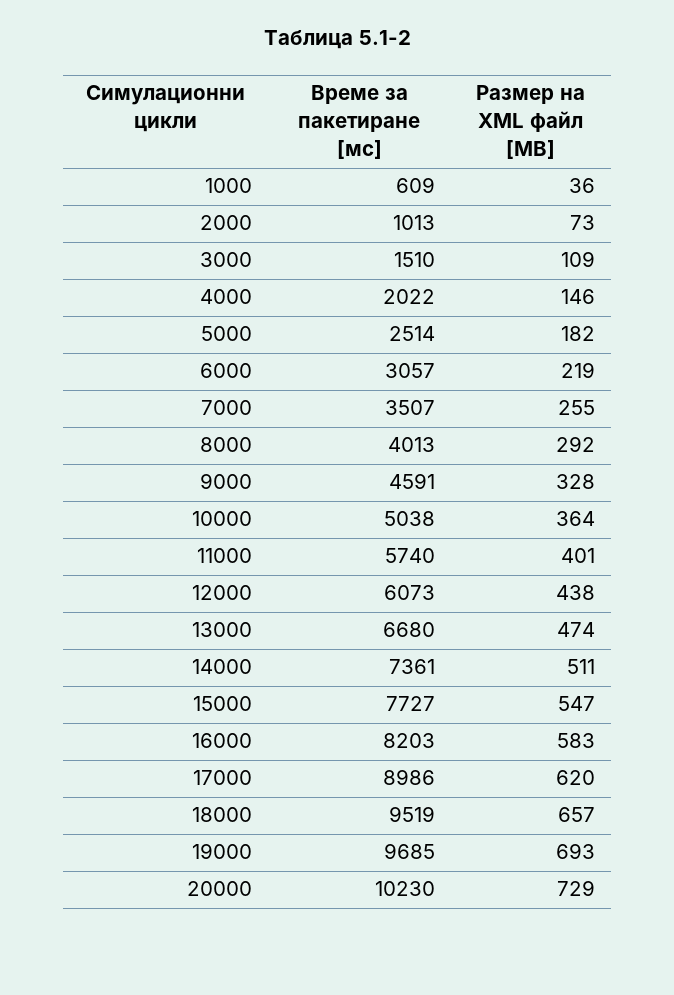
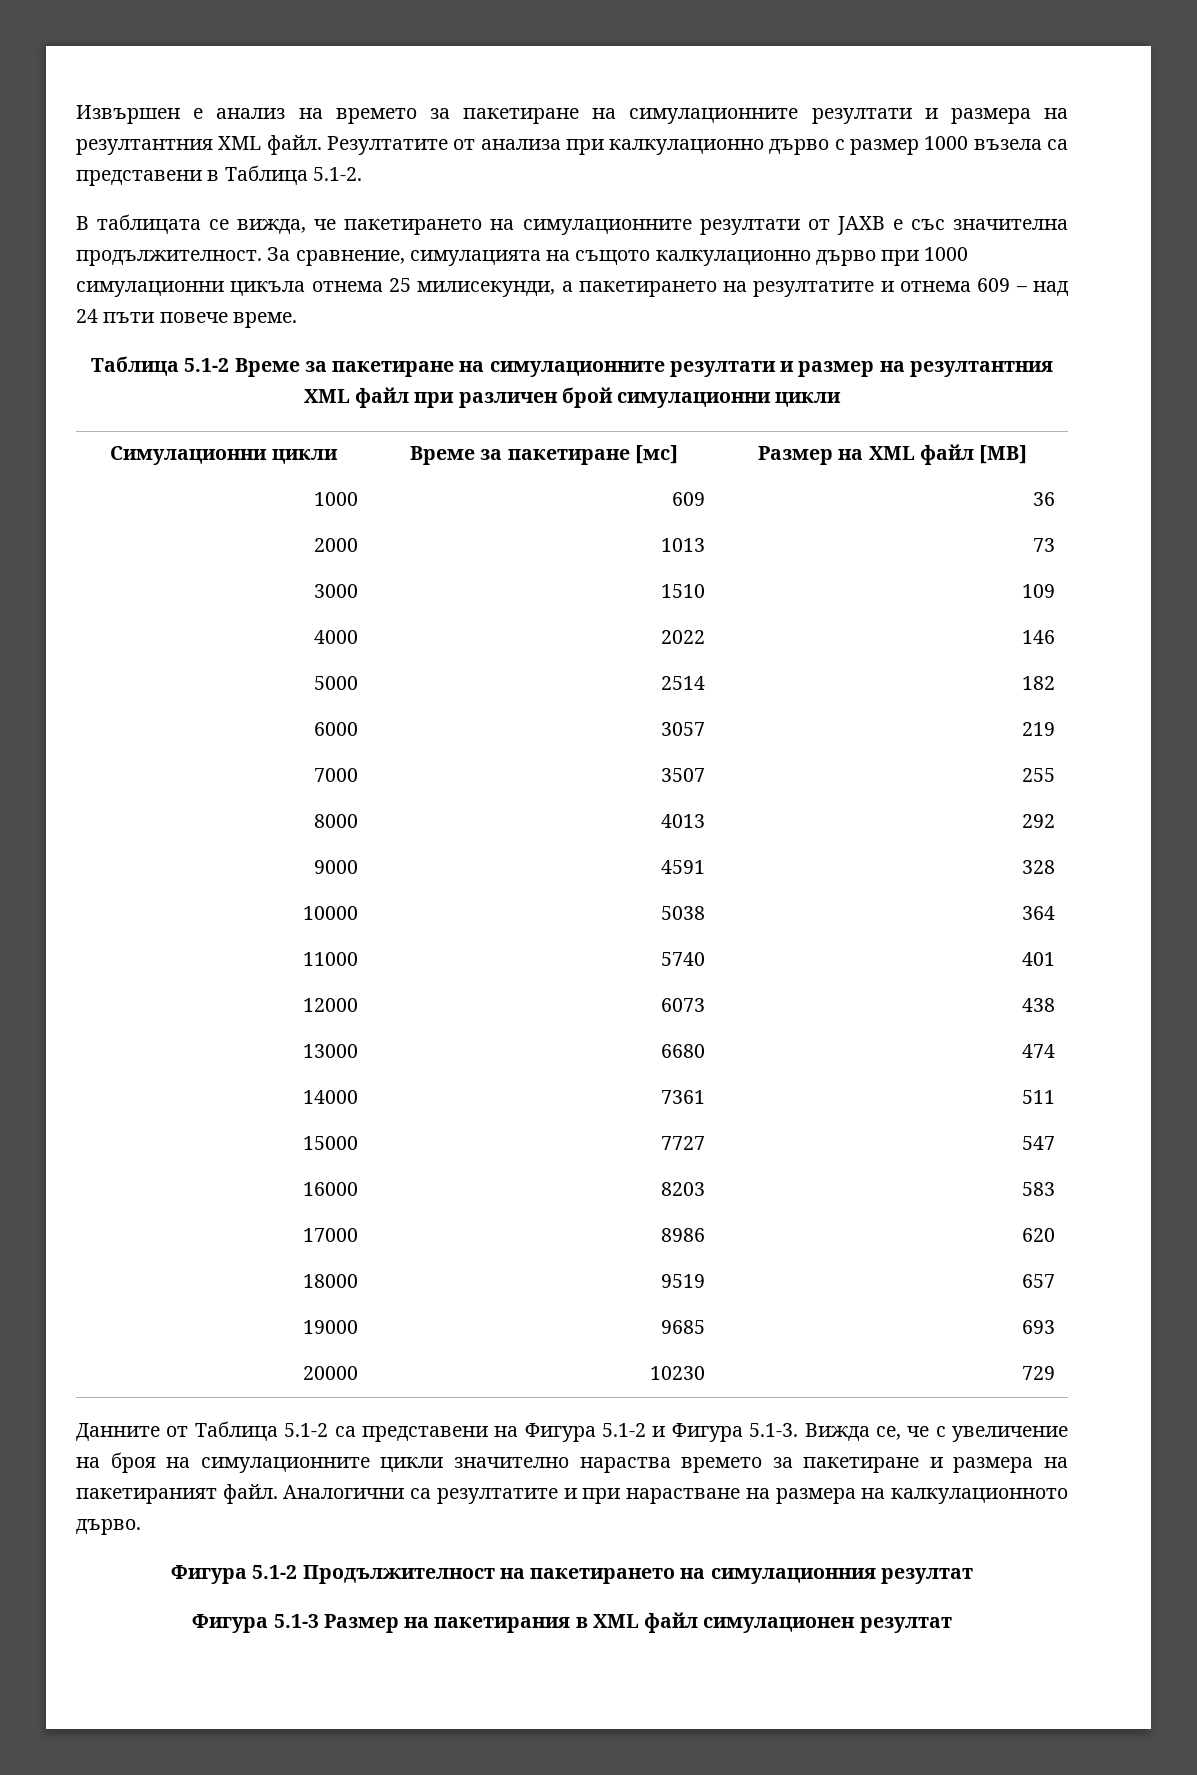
[263,30,411,49] Таблица 5.1-2 -> [76,105,1068,124] [76,135,1068,155] [76,165,362,186] [76,214,1069,235] [76,247,969,266] [76,278,1068,297] [76,309,297,328] [91,356,1053,377] [303,387,842,408] Извършен е анализ на времето за пакетиране на симулационните резултати и размера на резултантния XML файл. Резултатите от анализа при калкулационно дърво с размер 1000 възела са представени в Таблица 5.1-2. // В таблицата се вижда, че пакетирането на симулационните резултати от JAXB е със значителна продължителност. За сравнение, симулацията на същото калкулационно дърво при 1000 симулационни цикъла отнема 25 милисекунди, а пакетирането на резултатите и отнема 609 – над 24 пъти повече време. // Таблица 5.1-2 Време за пакетиране на симулационните резултати и размер на резултантния XML файл при различен брой симулационни цикли
(596, 888) none -> [76,1421,1068,1442] [76,1452,1069,1473] [76,1484,1069,1504] [76,1519,141,1535] [171,1565,973,1584] [192,1612,952,1633] // Данните от Таблица 5.1-2 са представени на Фигура 5.1-2 и Фигура 5.1-3. Вижда се, че с увеличение на броя на симулационните цикли значително нараства времето за пакетиране и размера на пакетираният файл. Аналогични са резултатите и при нарастване на размера на калкулационното дърво. // Фигура 5.1-2 Продължителност на пакетирането на симулационния резултат // Фигура 5.1-3 Размер на пакетирания в XML файл симулационен резултат

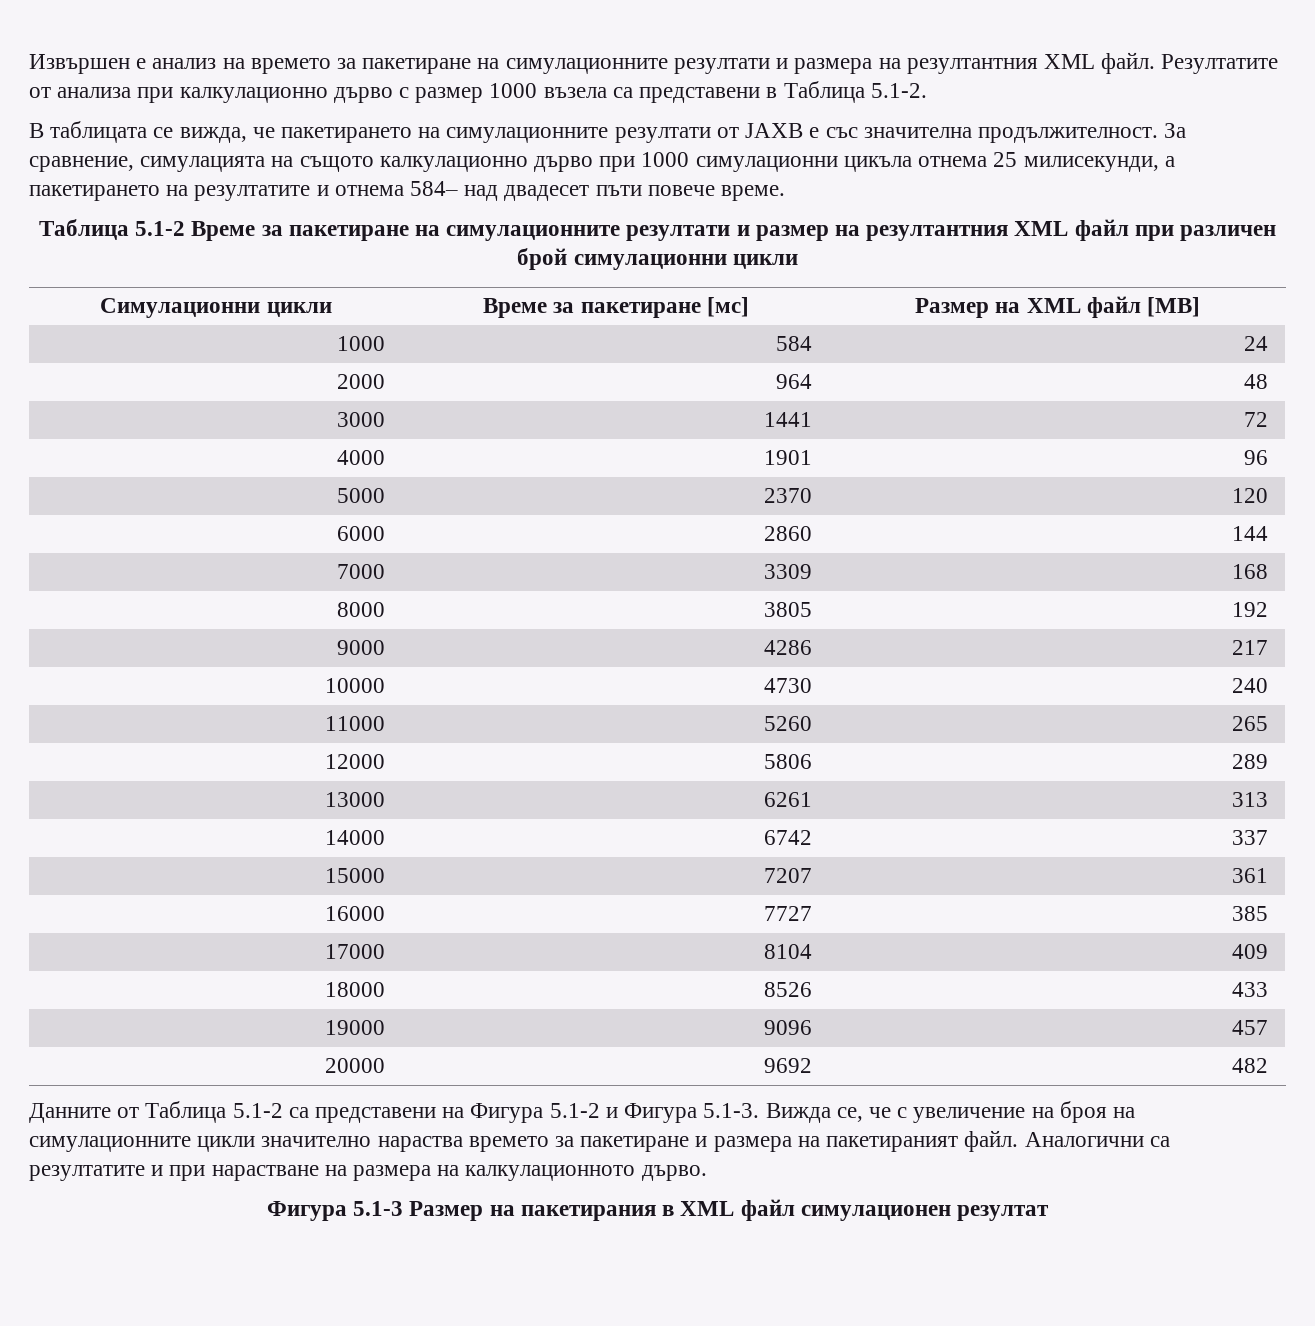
[977,278,1068,296] [76,309,98,323] 609 – над 24 -> [410,181,590,201] 584– над двадесет
[671,492,705,506] [1032,492,1055,506] 609 | 36 -> [775,336,812,351] [1243,336,1268,351] 584 | 24
[660,538,705,552] [1032,538,1055,552] 1013 | 73 -> [775,374,812,389] [1243,374,1268,389] 964 | 48
[660,584,705,598] [1021,584,1055,598] 1510 | 109 -> [763,412,812,427] [1243,412,1268,427] 1441 | 72
[660,630,705,644] [1021,630,1055,644] 2022 | 146 -> [763,450,812,465] [1243,450,1268,465] 1901 | 96
[660,676,705,690] [1021,676,1055,690] 2514 | 182 -> [763,488,812,503] [1231,488,1268,503] 2370 | 120
[660,722,705,736] [1021,722,1055,736] 3057 | 219 -> [763,526,812,541] [1231,526,1268,541] 2860 | 144
[660,768,705,782] [1021,768,1055,782] 3507 | 255 -> [763,564,812,579] [1231,564,1268,579] 3309 | 168
[660,814,705,828] [1021,814,1055,828] 4013 | 292 -> [763,602,812,617] [1231,602,1268,617] 3805 | 192
[660,860,705,874] [1021,860,1055,874] 4591 | 328 -> [763,640,812,655] [1231,640,1268,655] 4286 | 217
[660,906,705,920] [1021,906,1055,920] 5038 | 364 -> [763,678,812,693] [1231,678,1268,693] 4730 | 240
[660,952,705,966] [1021,952,1055,966] 5740 | 401 -> [763,716,812,731] [1231,716,1268,731] 5260 | 265
[660,998,705,1012] [1021,998,1055,1012] 6073 | 438 -> [763,754,812,769] [1231,754,1268,769] 5806 | 289
[660,1044,705,1058] [1021,1044,1055,1058] 6680 | 474 -> [763,792,812,807] [1231,792,1268,807] 6261 | 313
[660,1090,705,1104] [1021,1090,1055,1104] 7361 | 511 -> [763,830,812,845] [1231,830,1268,845] 6742 | 337
[660,1136,705,1150] [1021,1136,1055,1150] 7727 | 547 -> [763,868,812,883] [1231,868,1268,883] 7207 | 361
[660,1182,705,1196] [1021,1182,1055,1196] 8203 | 583 -> [763,906,812,921] [1231,906,1268,921] 7727 | 385
[660,1228,705,1242] [1021,1228,1055,1242] 8986 | 620 -> [763,944,812,959] [1231,944,1268,959] 8104 | 409
[660,1274,705,1288] [1021,1274,1055,1288] 9519 | 657 -> [763,982,812,997] [1231,982,1268,997] 8526 | 433
[660,1320,705,1334] [1021,1320,1055,1334] 9685 | 693 -> [763,1020,812,1035] [1231,1020,1268,1035] 9096 | 457
[649,1366,705,1380] [1021,1366,1055,1380] 10230 | 729 -> [763,1058,812,1073] [1231,1058,1268,1073] 9692 | 482
[171,1565,973,1584] // Фигура 5.1-2 Продължителност на пакетирането на симулационния резултат -> (707, 1173) none

